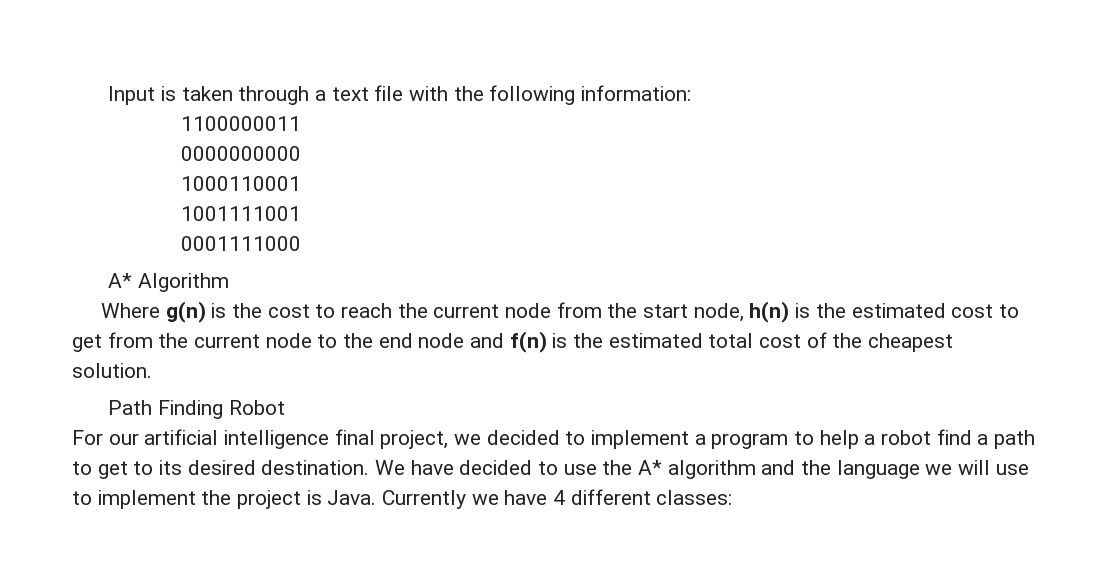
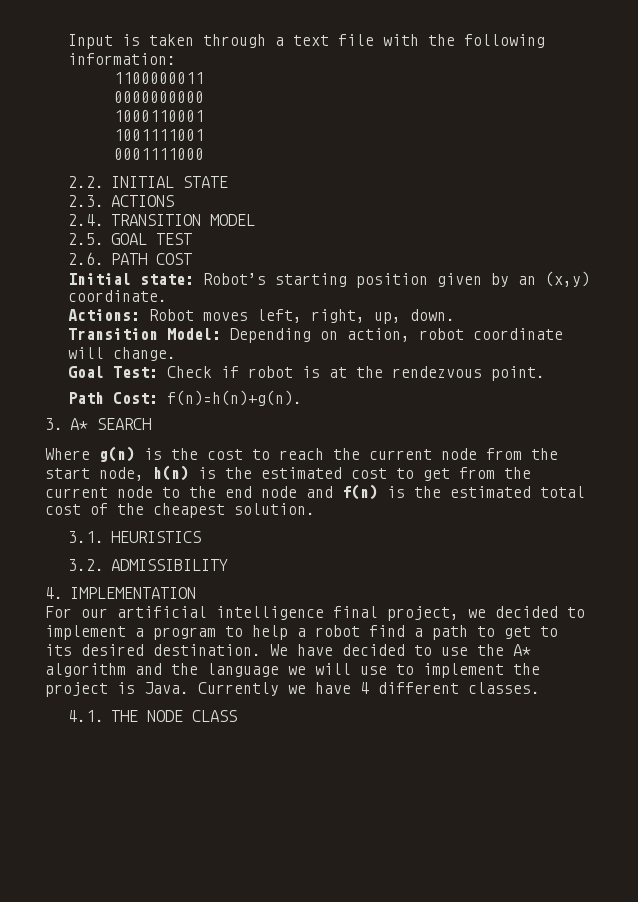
[108,273,229,292] A* Algorithm -> [68,176,228,188] [68,195,174,207] [68,214,255,226] [68,233,192,245] [68,252,192,265] [68,271,591,288] [68,290,168,302] [68,309,456,324] [68,328,564,343] [68,347,177,361] [68,366,546,381] [68,390,303,406] [45,418,151,430] 2.2. INITIAL STATE // 2.3. ACTIONS // 2.4. TRANSITION MODEL // 2.5. GOAL TEST // 2.6. PATH COST // Initial state: Robot’s starting position given by an (x,y) coordinate. // Actions: Robot moves left, right, up, down. // Transition Model: Depending on action, robot coordinate will change. // Goal Test: Check if robot is at the rendezvous point. // Path Cost: f(n)=h(n)+g(n). // 3. A* SEARCH
[108,400,285,419] Path Finding Robot -> [68,531,201,543] [68,559,228,571] [45,587,196,599] 3.1. HEURISTICS // 3.2. ADMISSIBILITY // 4. IMPLEMENTATION
[656,490,733,505] classes: -> [468,682,540,694] [68,710,237,722] classes. // 4.1. THE NODE CLASS

